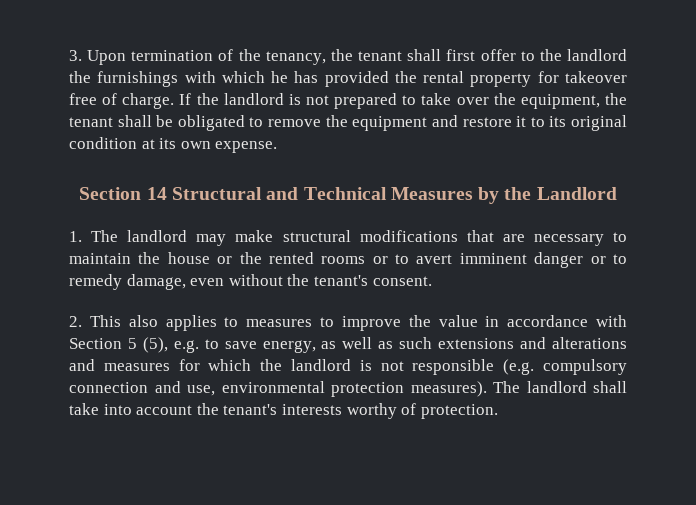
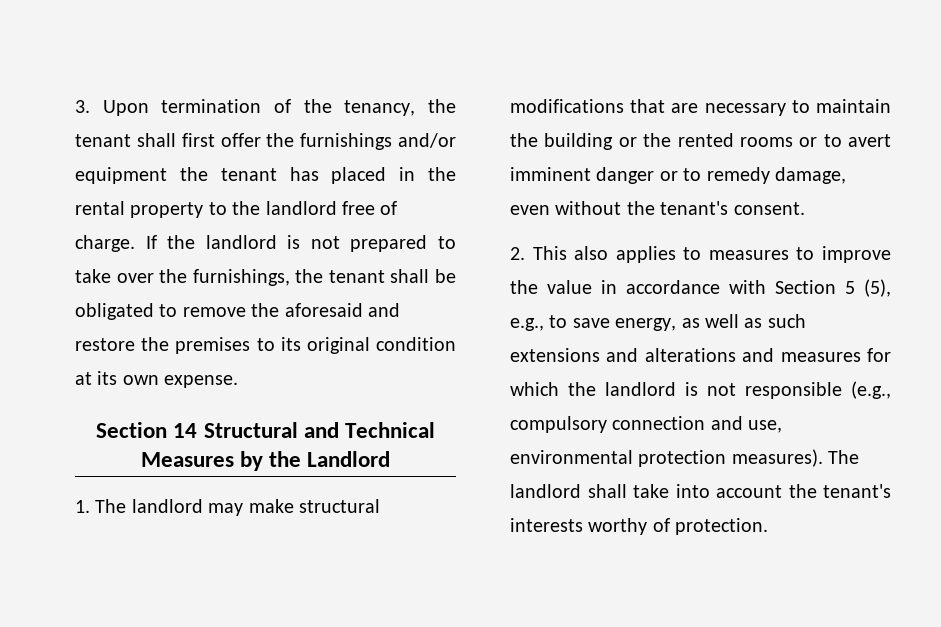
[520,49,627,61] [69,71,627,87] to the landlord the furnishings with which he has provided the rental property for takeover -> [266,133,457,150] [75,167,456,184] [75,201,337,218] the furnishings and/or equipment the tenant has placed in the rental property to the landlord
[520,94,600,109] equipment, -> [192,269,290,286] furnishings,
[352,116,428,131] equipment -> [284,303,363,317] aforesaid
[516,116,527,127] it -> [141,337,251,354] the premises
[167,252,210,264] house -> [544,133,614,150] building
[173,340,199,353] e.g. -> [510,318,544,331] e.g.,
[503,359,535,375] (e.g. -> [851,381,891,399] (e.g.,

